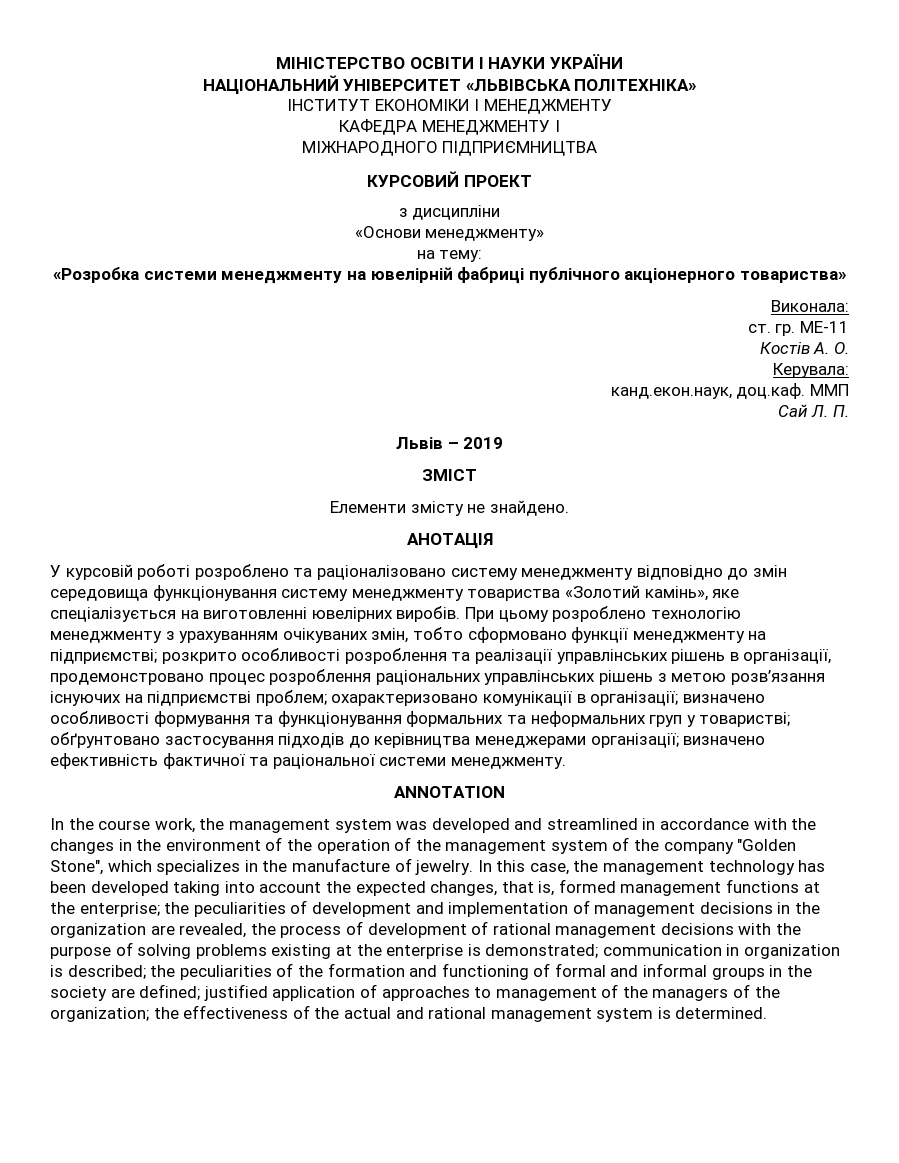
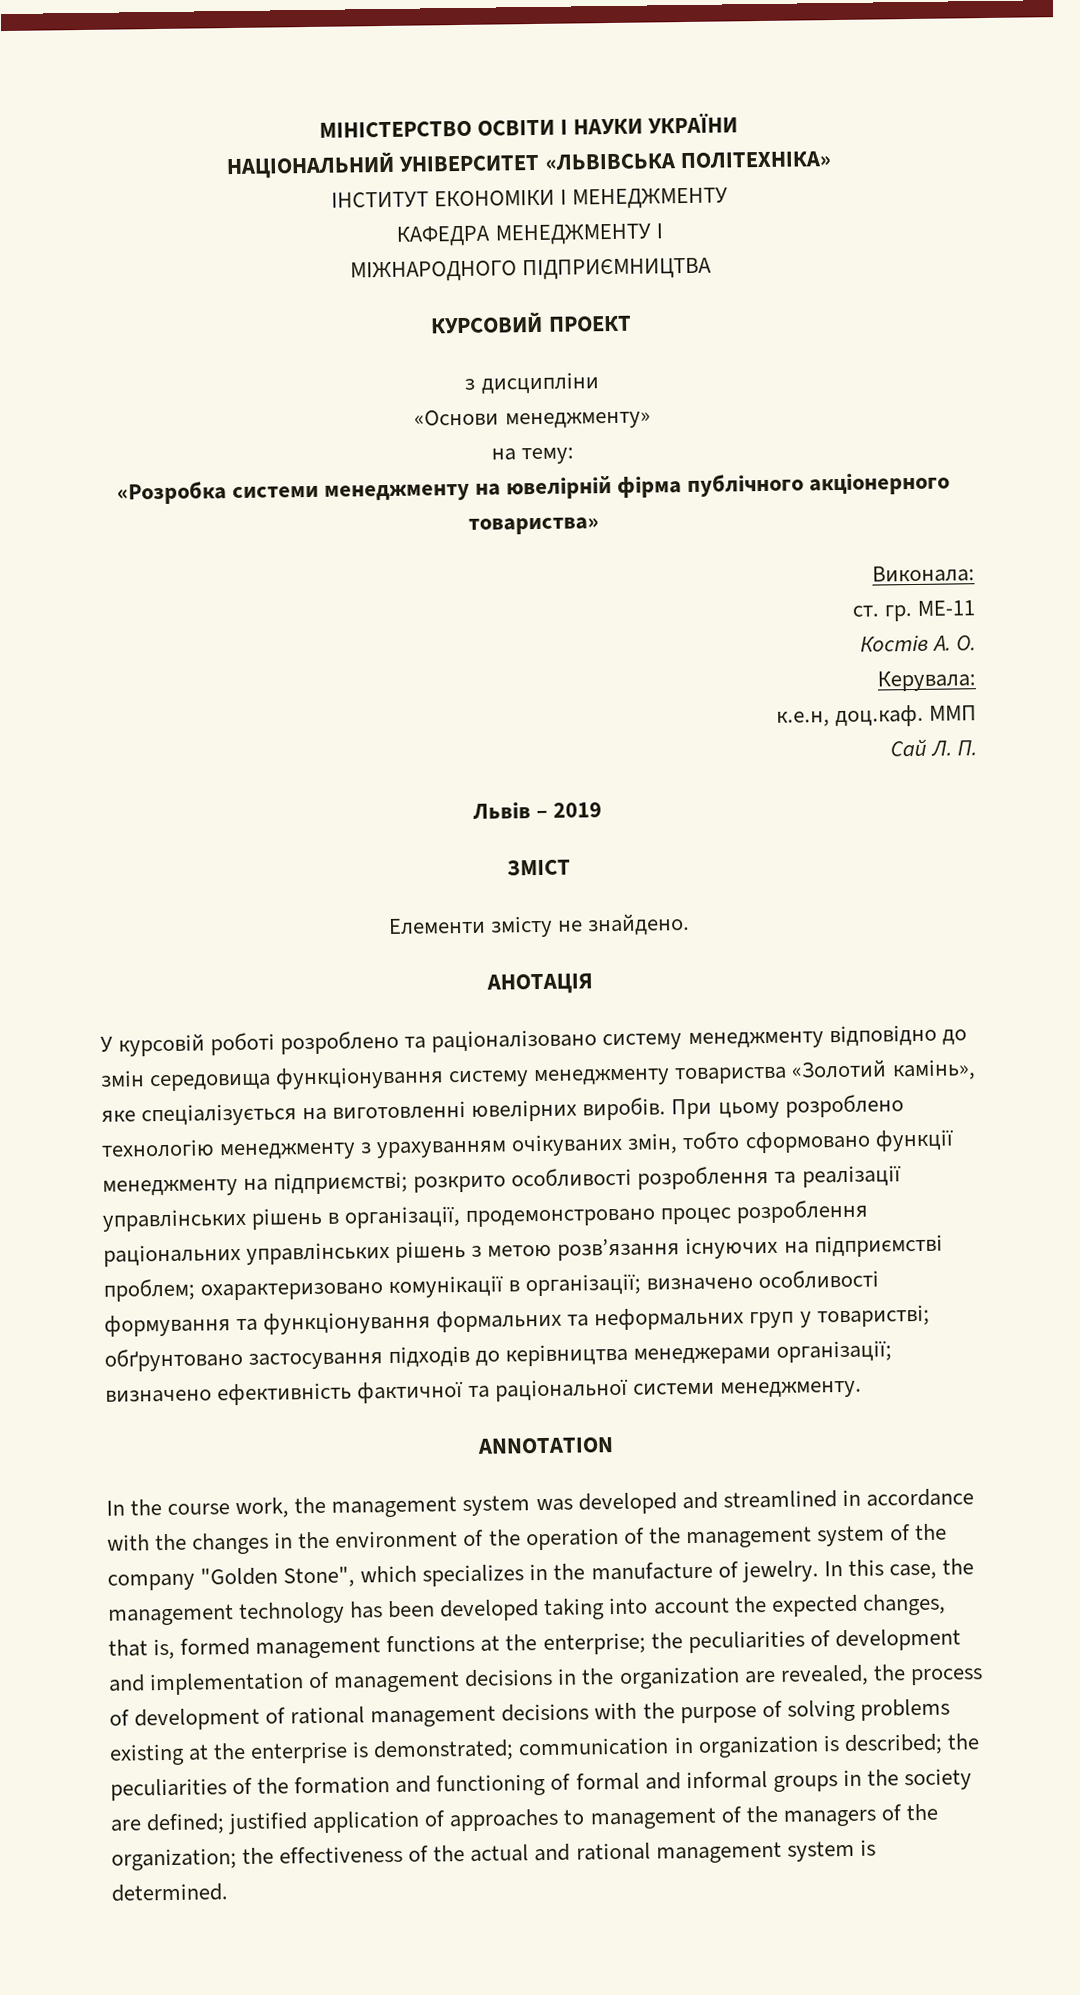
[457,267,525,284] фабриці -> [617,476,683,498] фірма
[610,387,732,399] канд.екон.наук, -> [775,711,830,727] к.е.н,

